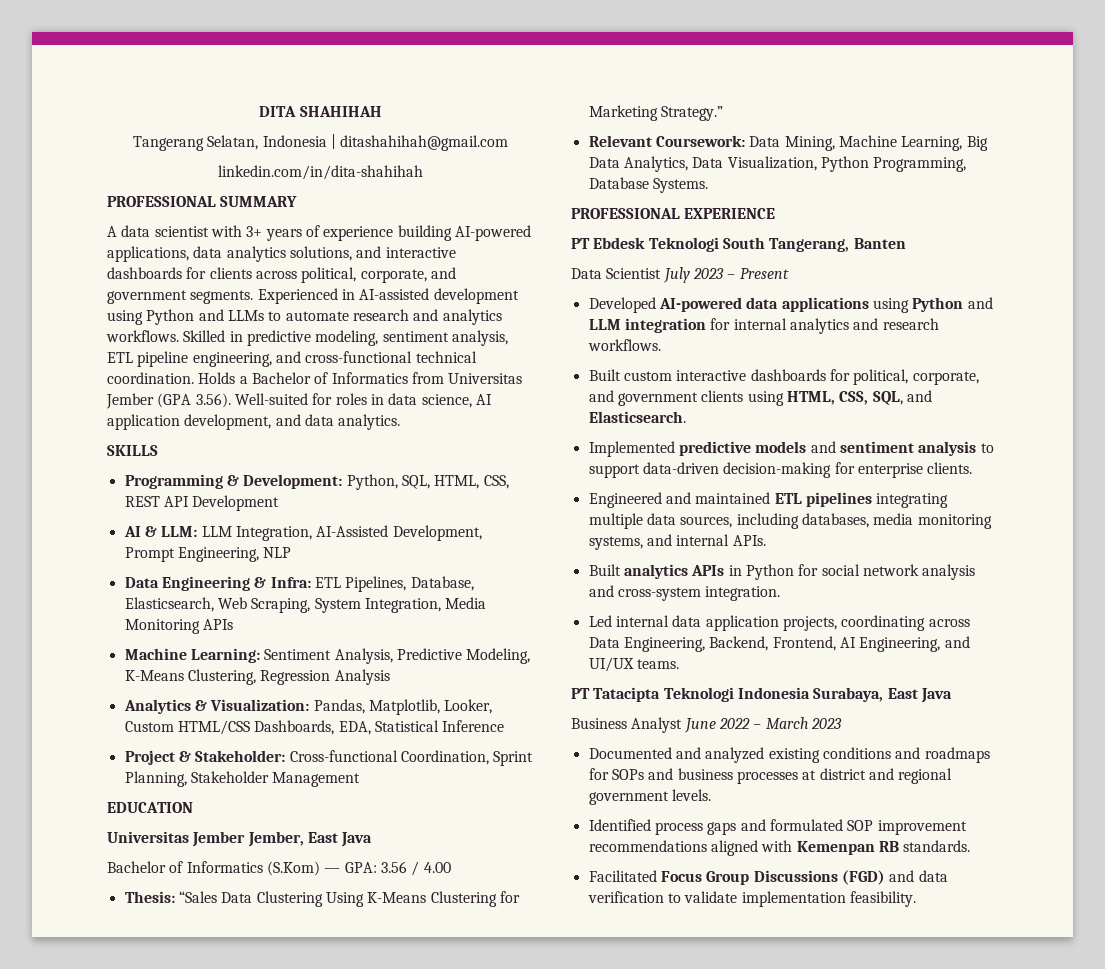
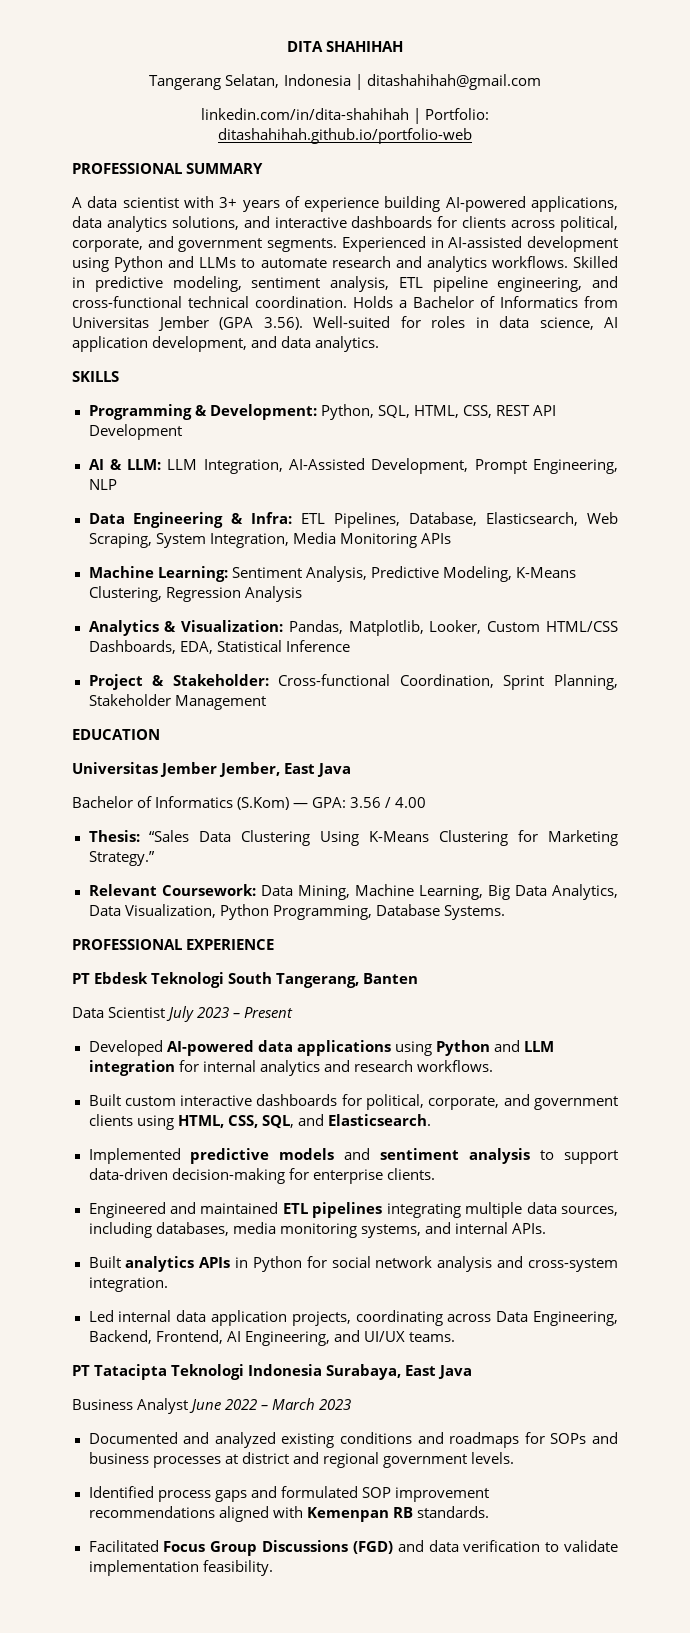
(423, 172) none -> [413,108,490,124] [218,128,472,144] | Portfolio: ditashahihah.github.io/portfolio-web

